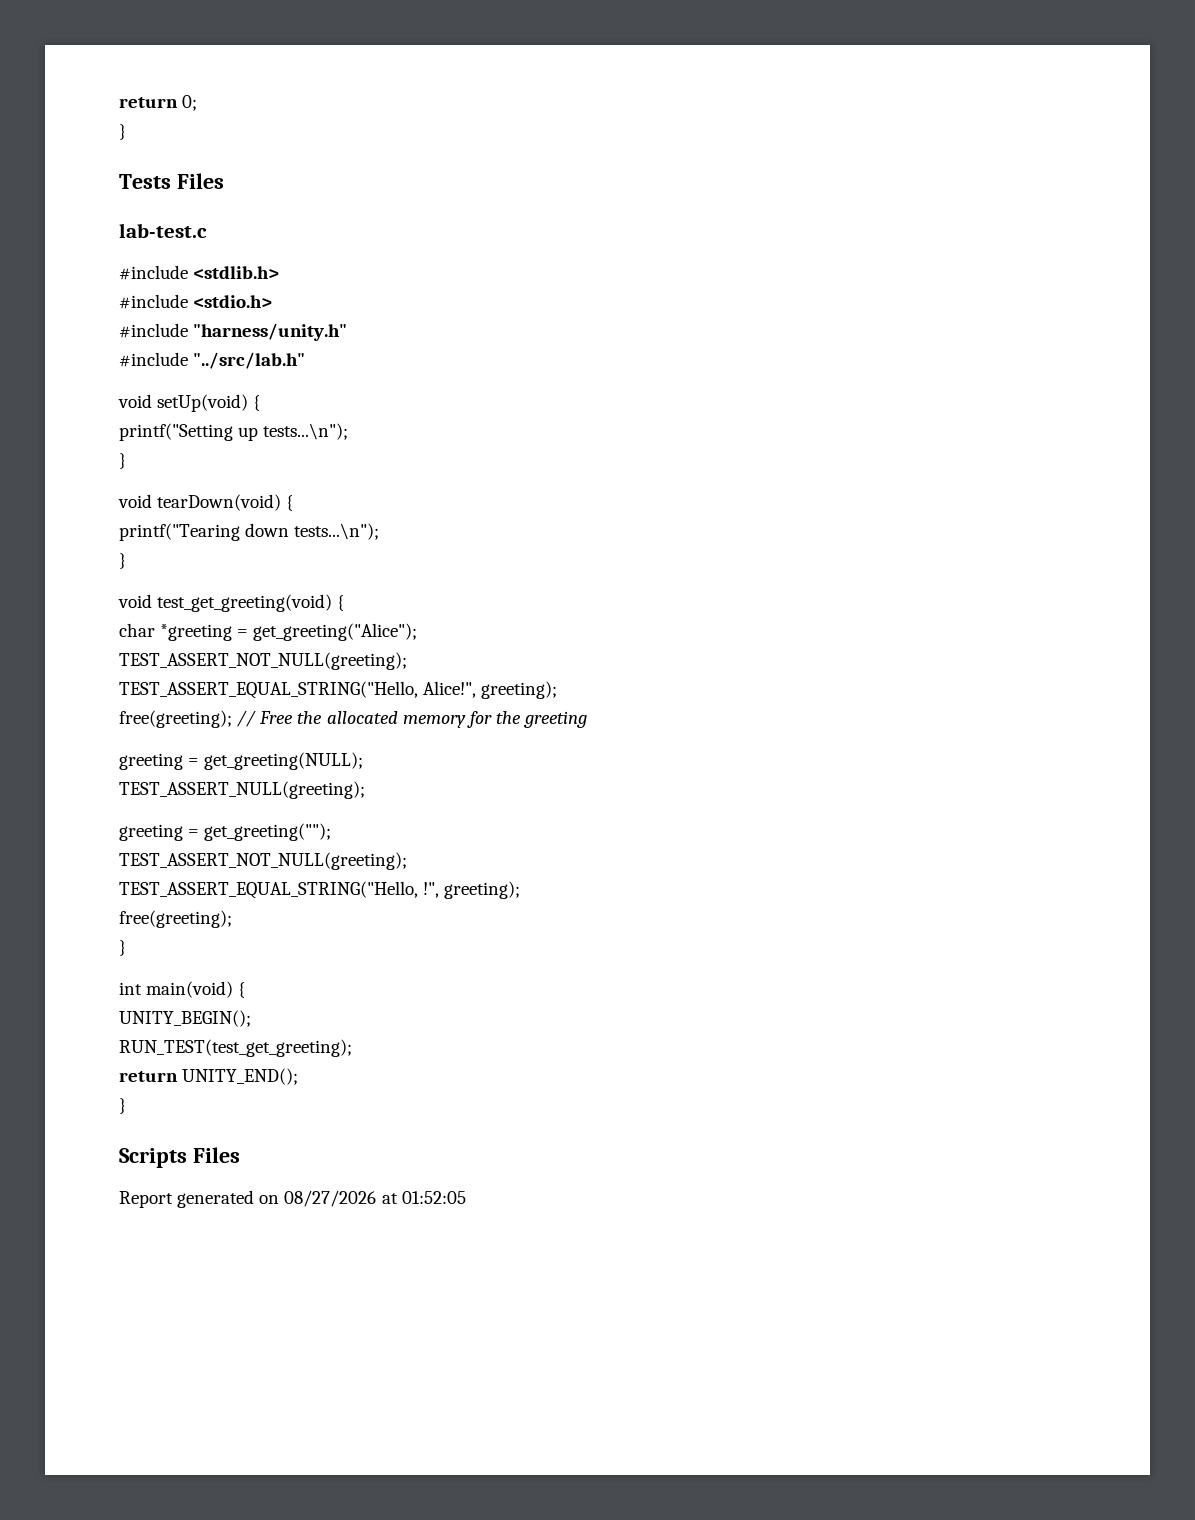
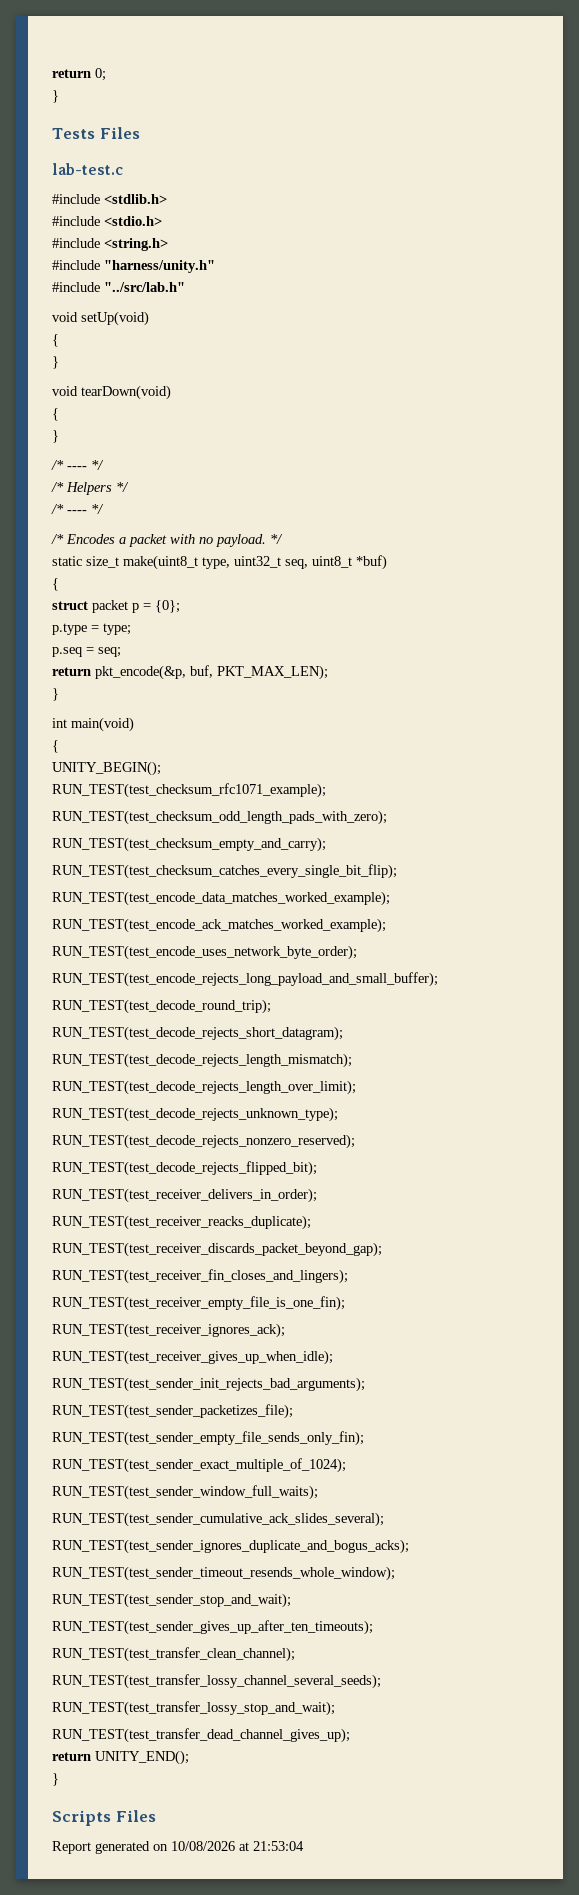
(273, 301) none -> [52,238,168,251] // #include <string.h>
[253,395,261,411] [119,423,349,441] { // printf("Setting up tests...\n"); -> [52,334,59,347] // {
[286,495,294,511] [119,523,380,541] [119,553,126,569] [118,594,345,612] [119,623,418,641] [119,652,407,670] [119,681,558,699] [119,710,588,728] [119,752,364,770] [119,781,365,799] [119,823,332,841] [119,852,407,870] [119,881,521,899] [119,910,232,928] { // printf("Tearing down tests...\n"); // } // void test_get_greeting(void) { // char *greeting = get_greeting("Alice"); // TEST_ASSERT_NOT_NULL(greeting); // TEST_ASSERT_EQUAL_STRING("Hello, Alice!", greeting); // free(greeting); // Free the allocated memory for the greeting // greeting = get_greeting(NULL); // TEST_ASSERT_NULL(greeting); // greeting = get_greeting(""); // TEST_ASSERT_NOT_NULL(greeting); // TEST_ASSERT_EQUAL_STRING("Hello, !", greeting); // free(greeting); -> [52,408,59,421] [52,430,59,443] [51,460,104,470] [51,482,129,495] [51,504,104,514] [51,534,283,547] [52,555,387,570] [52,578,59,591] [52,600,180,613] [52,623,131,635] [52,647,121,657] [52,665,328,680] // { // } // /* ---- */ // /* Helpers */ // /* ---- */ // /* Encodes a packet with no payload. */ // static size_t make(uint8_t type, uint32_t seq, uint8_t *buf) // { // struct packet p = {0}; // p.type = type; // p.seq = seq; // return pkt_encode(&p, buf, PKT_MAX_LEN);
(234, 989) none -> (134, 724) //
[119,1039,352,1057] RUN_TEST(test_get_greeting); -> [52,783,326,798] [52,810,387,825] [52,837,326,852] [52,864,397,879] [52,891,390,906] [52,918,386,933] [52,945,357,960] [52,972,438,987] [52,999,271,1014] [52,1026,343,1041] [52,1053,352,1068] [52,1080,356,1095] [52,1107,338,1122] [52,1134,355,1149] [52,1161,317,1176] [52,1188,317,1203] [52,1215,311,1230] [52,1242,382,1257] [52,1269,348,1284] [52,1296,345,1311] [52,1323,285,1338] [52,1350,333,1365] [52,1377,365,1392] [52,1404,293,1419] [52,1431,364,1446] [52,1458,346,1473] [52,1485,318,1500] [52,1512,384,1527] [52,1539,409,1554] [52,1566,395,1581] [52,1593,291,1608] [52,1620,373,1635] [52,1647,295,1662] [52,1674,381,1689] [52,1701,335,1716] [52,1728,350,1743] RUN_TEST(test_checksum_rfc1071_example); // RUN_TEST(test_checksum_odd_length_pads_with_zero); // RUN_TEST(test_checksum_empty_and_carry); // RUN_TEST(test_checksum_catches_every_single_bit_flip); // RUN_TEST(test_encode_data_matches_worked_example); // RUN_TEST(test_encode_ack_matches_worked_example); // RUN_TEST(test_encode_uses_network_byte_order); // RUN_TEST(test_encode_rejects_long_payload_and_small_buffer); // RUN_TEST(test_decode_round_trip); // RUN_TEST(test_decode_rejects_short_datagram); // RUN_TEST(test_decode_rejects_length_mismatch); // RUN_TEST(test_decode_rejects_length_over_limit); // RUN_TEST(test_decode_rejects_unknown_type); // RUN_TEST(test_decode_rejects_nonzero_reserved); // RUN_TEST(test_decode_rejects_flipped_bit); // RUN_TEST(test_receiver_delivers_in_order); // RUN_TEST(test_receiver_reacks_duplicate); // RUN_TEST(test_receiver_discards_packet_beyond_gap); // RUN_TEST(test_receiver_fin_closes_and_lingers); // RUN_TEST(test_receiver_empty_file_is_one_fin); // RUN_TEST(test_receiver_ignores_ack); // RUN_TEST(test_receiver_gives_up_when_idle); // RUN_TEST(test_sender_init_rejects_bad_arguments); // RUN_TEST(test_sender_packetizes_file); // RUN_TEST(test_sender_empty_file_sends_only_fin); // RUN_TEST(test_sender_exact_multiple_of_1024); // RUN_TEST(test_sender_window_full_waits); // RUN_TEST(test_sender_cumulative_ack_slides_several); // RUN_TEST(test_sender_ignores_duplicate_and_bogus_acks); // RUN_TEST(test_sender_timeout_resends_whole_window); // RUN_TEST(test_sender_stop_and_wait); // RUN_TEST(test_sender_gives_up_after_ten_timeouts); // RUN_TEST(test_transfer_clean_channel); // RUN_TEST(test_transfer_lossy_channel_several_seeds); // RUN_TEST(test_transfer_lossy_stop_and_wait); // RUN_TEST(test_transfer_dead_channel_gives_up);
[284,1190,466,1207] 08/27/2026 at 01:52:05 -> [171,1841,304,1851] 10/08/2026 at 21:53:04

